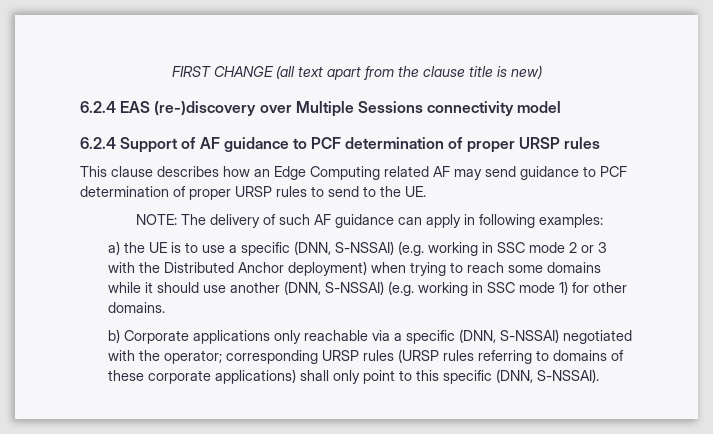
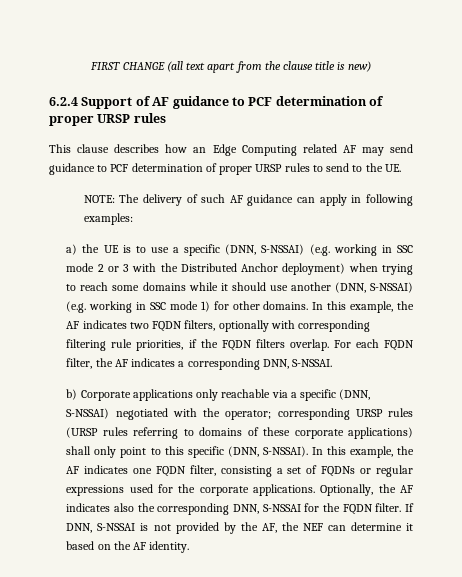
[80,101,562,117] // 6.2.4 EAS (re-)discovery over Multiple Sessions connectivity model -> (371, 66) none
(165, 307) none -> [312,301,414,313] [66,320,371,332] [66,339,414,351] [66,358,333,370] In this example, the AF indicates two FQDN filters, optionally with corresponding filtering rule priorities, if the FQDN filters overlap. For each FQDN filter, the AF indicates a corresponding DNN, S-NSSAI.
(599, 376) none -> [311,446,414,458] [66,465,413,477] [66,484,413,496] [66,503,414,515] [66,522,413,534] [66,541,190,553] In this example, the AF indicates one FQDN filter, consisting a set of FQDNs or regular expressions used for the corporate applications. Optionally, the AF indicates also the corresponding DNN, S-NSSAI for the FQDN filter. If DNN, S-NSSAI is not provided by the AF, the NEF can determine it based on the AF identity.

